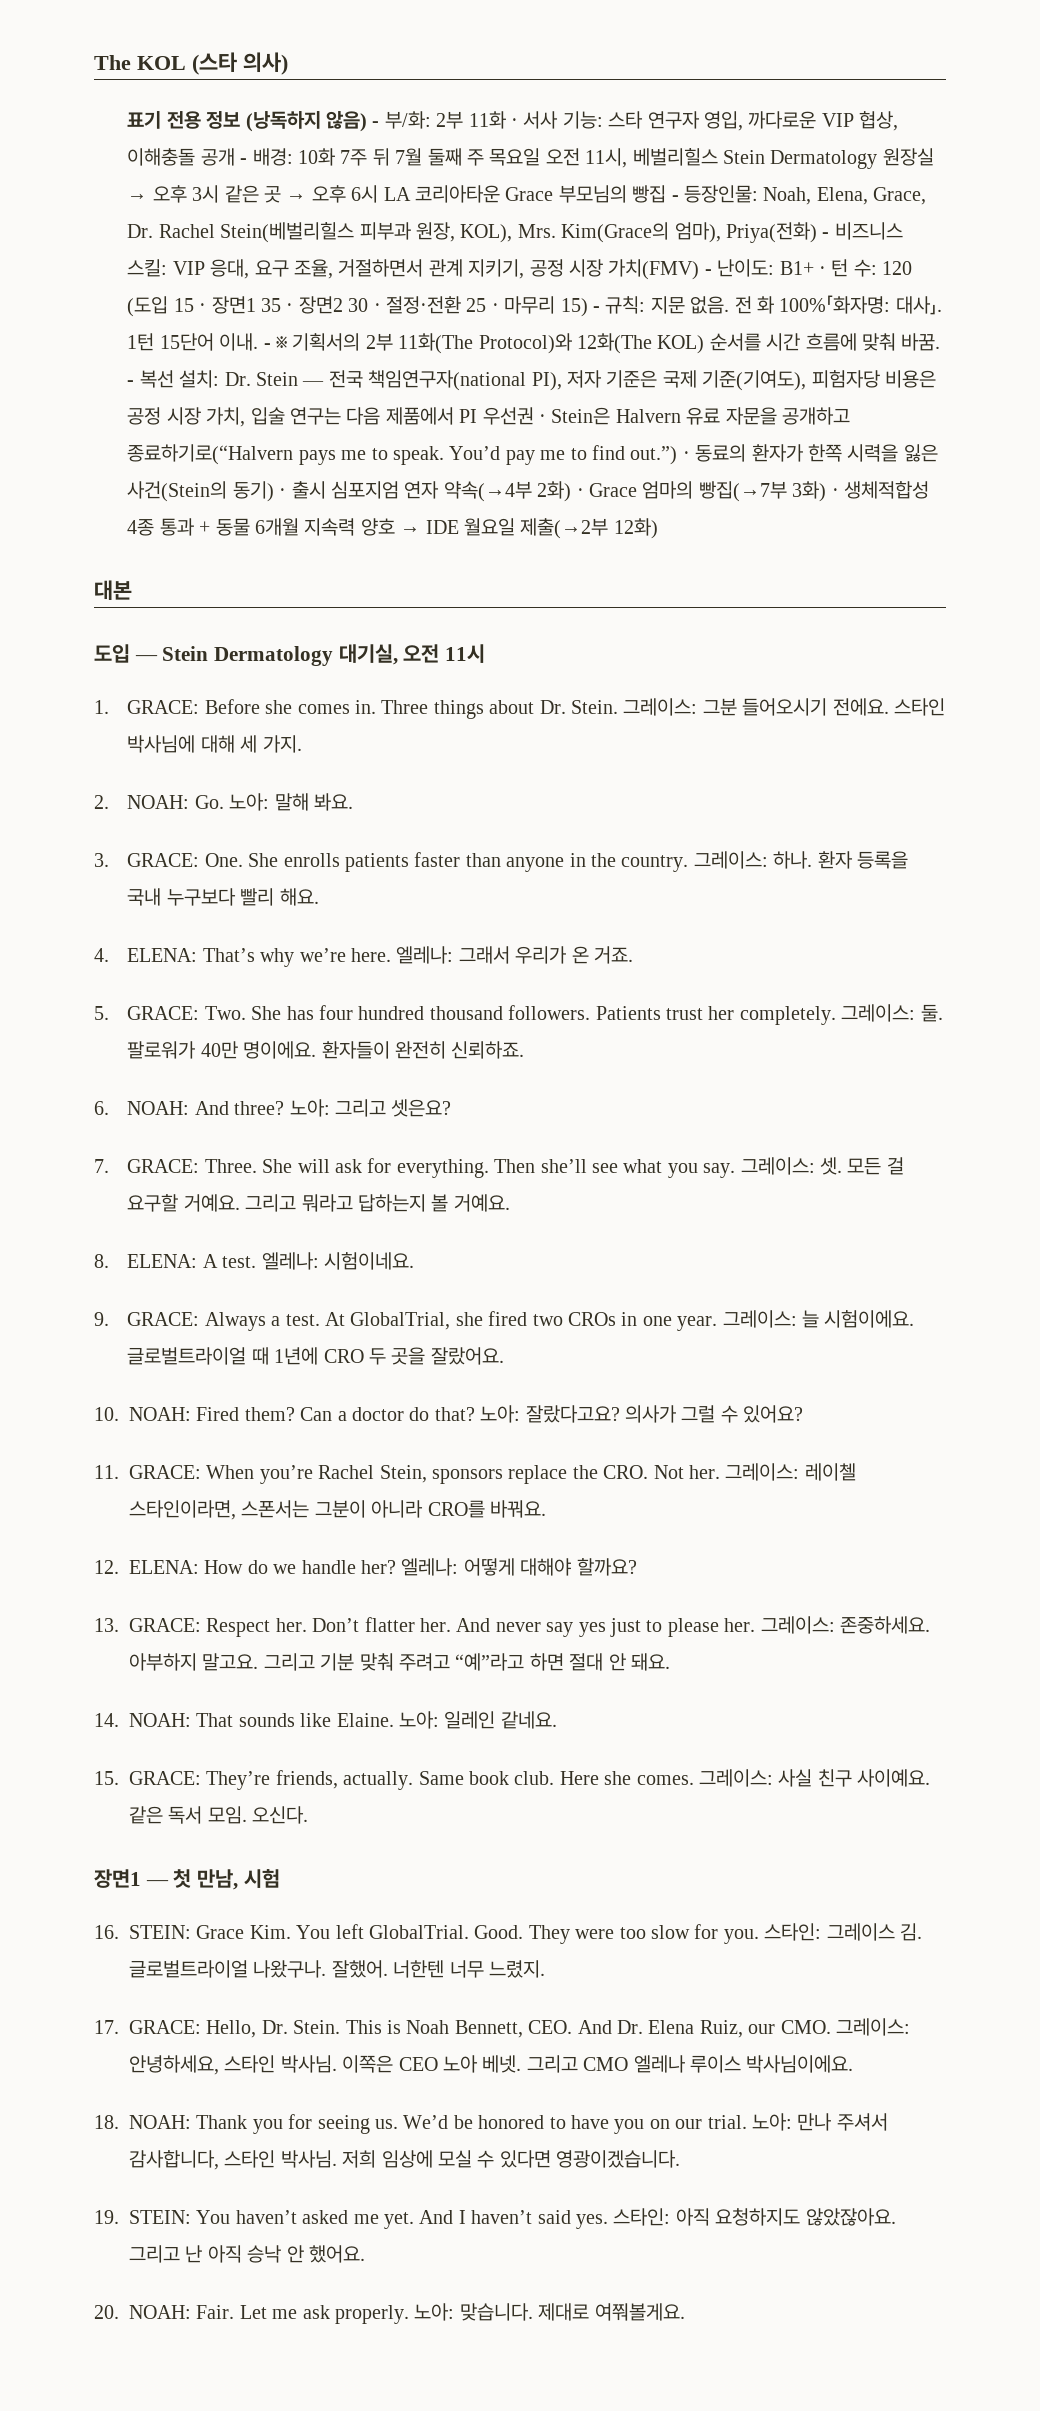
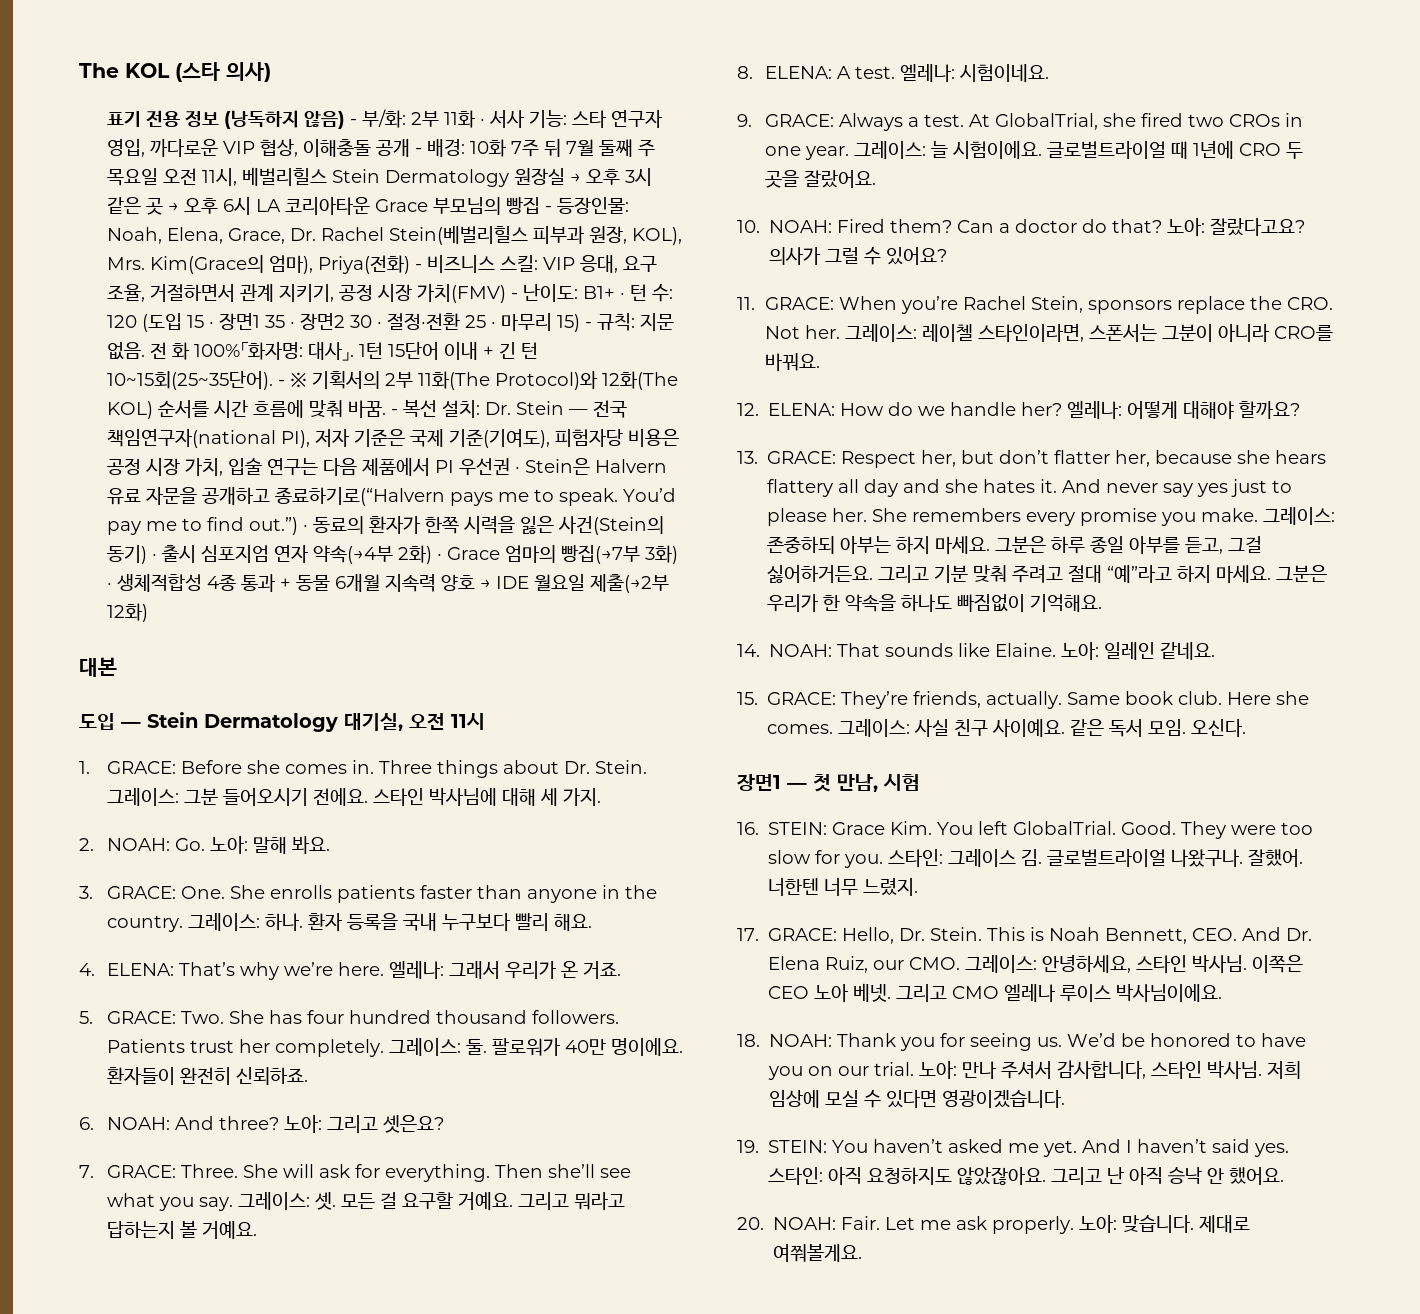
[219,333,259,351] 이내. -> [443,342,538,360] [106,371,273,390] 이내 + 긴 턴 10~15회(25~35단어).
[275,1617,451,1632] her. Don’t flatter her. -> [921,450,1327,467] [767,479,1058,497] her, but don’t flatter her, because she hears flattery all day and she hates it.
[760,1616,930,1634] [129,1653,670,1671] 그레이스: 존중하세요. 아부하지 말고요. 그리고 기분 맞춰 주려고 “예”라고 하면 절대 안 돼요. -> [872,507,1336,526] [767,536,1263,554] [767,565,1328,583] [767,594,1103,612] She remembers every promise you make. 그레이스: 존중하되 아부는 하지 마세요. 그분은 하루 종일 아부를 듣고, 그걸 싫어하거든요. 그리고 기분 맞춰 주려고 절대 “예”라고 하지 마세요. 그분은 우리가 한 약속을 하나도 빠짐없이 기억해요.

